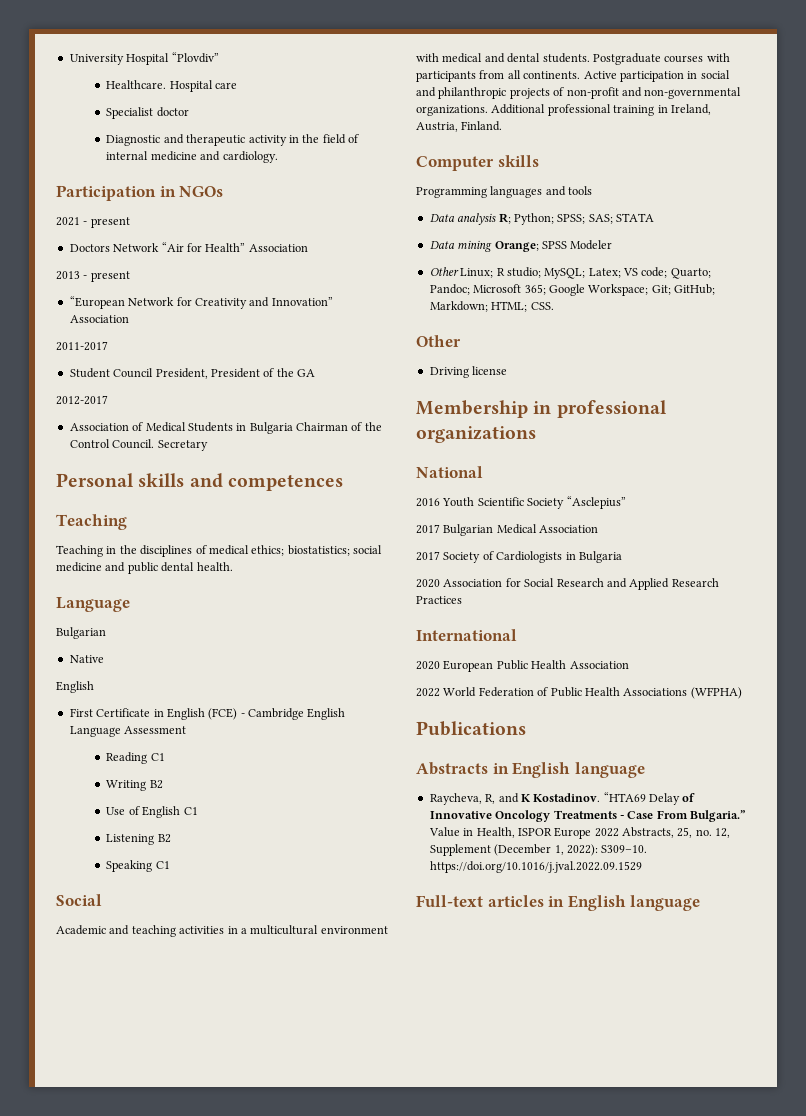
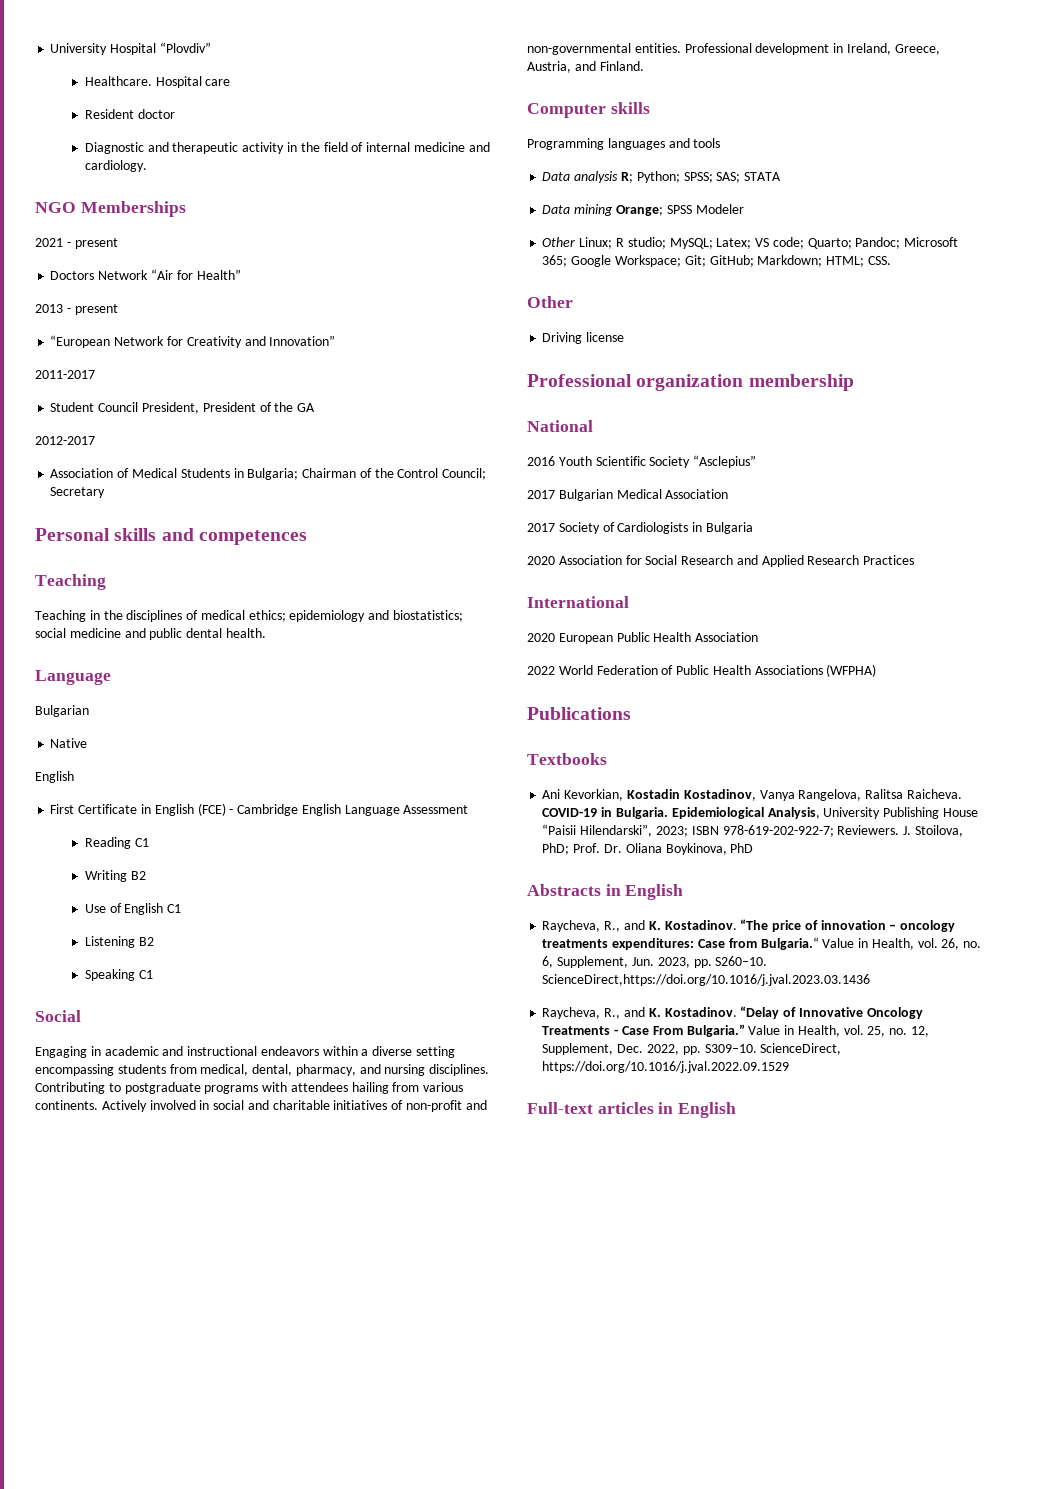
[106,107,154,119] Specialist -> [84,109,134,119] Resident
[56,185,224,201] Participation in NGOs -> [35,201,186,217] NGO Memberships
[248,244,308,252] Association -> (241, 274) none
[69,315,129,323] Association -> (336, 340) none
[249,422,293,434] Bulgaria -> [247,468,299,480] Bulgaria;
[112,439,155,449] Council. -> [442,468,487,480] Council;
(285, 550) none -> [289,610,390,622] epidemiology and
[56,925,388,937] [416,53,730,65] [416,70,684,82] Academic and teaching activities in a multicultural environment with medical and dental students. Postgraduate courses with participants from all continents. Active participation -> [35,1046,456,1058] [35,1064,490,1076] [35,1082,464,1094] [35,1100,196,1112] Engaging in academic and instructional endeavors within a diverse setting encompassing students from medical, dental, pharmacy, and nursing disciplines. Contributing to postgraduate programs with attendees hailing from various continents. Actively involved
[438,87,550,99] philanthropic projects -> [272,1100,388,1110] charitable initiatives
[416,104,711,116] [416,122,458,132] organizations. Additional professional training in Ireland, Austria, -> [634,43,940,55] [527,61,596,73] entities. Professional development in Ireland, Greece, Austria, and
[416,400,667,418] [416,426,536,443] Membership in professional organizations -> [527,374,854,391] Professional organization membership
(526, 728) none -> [527,753,607,765] [542,789,962,801] [542,807,978,819] [542,824,963,837] [542,843,754,855] // Textbooks // Ani Kevorkian, Kostadin Kostadinov, Vanya Rangelova, Ralitsa Raicheva. COVID-19 in Bulgaria. Epidemiological Analysis, University Publishing House “Paisii Hilendarski”, 2023; ISBN 978-619-202-922-7; Reviewers. J. Stoilova, PhD; Prof. Dr. Oliana Boykinova, PhD
[574,762,645,778] [429,792,680,805] language // Raycheva, R, and K Kostadinov. “HTA69 Delay -> [542,919,956,932] [542,937,982,950] [542,956,768,968] [542,974,871,986] [542,1006,780,1019] // Raycheva, R., and K. Kostadinov. “Тhe price of innovation – oncology treatments expenditures: Case from Bulgaria.“ Value in Health, vol. 26, no. 6, Supplement, Jun. 2023, pp. S260–10. ScienceDirect,https://doi.org/10.1016/j.jval.2023.03.1436 // Raycheva, R., and K. Kostadinov. “Delay
[517,827,731,839] [429,844,648,856] ISPOR Europe 2022 Abstracts, 25, no. 12, Supplement (December 1, 2022): S309–10. -> [843,1025,929,1037] [542,1043,842,1055] vol. 25, no. 12, Supplement, Dec. 2022, pp. S309–10. ScienceDirect,
[630,895,701,911] language -> (737, 1110) none

